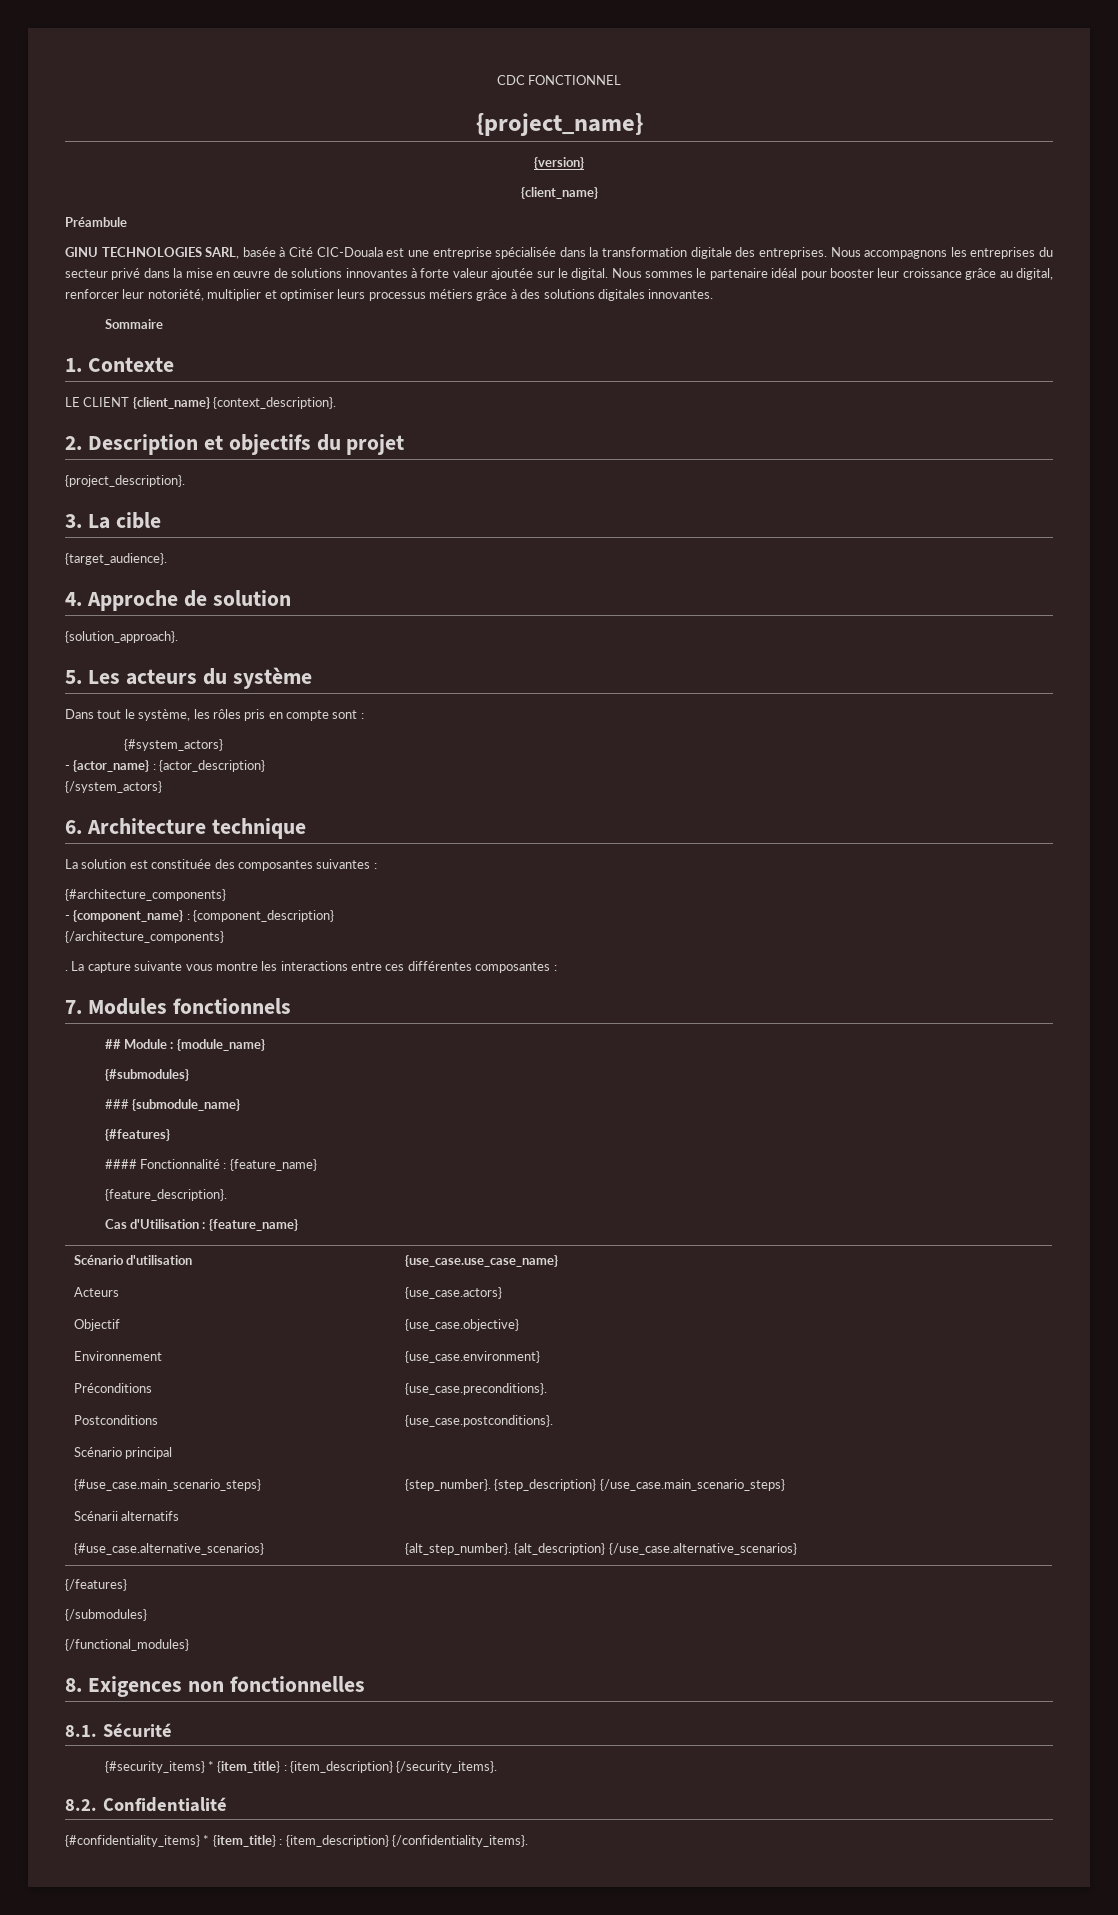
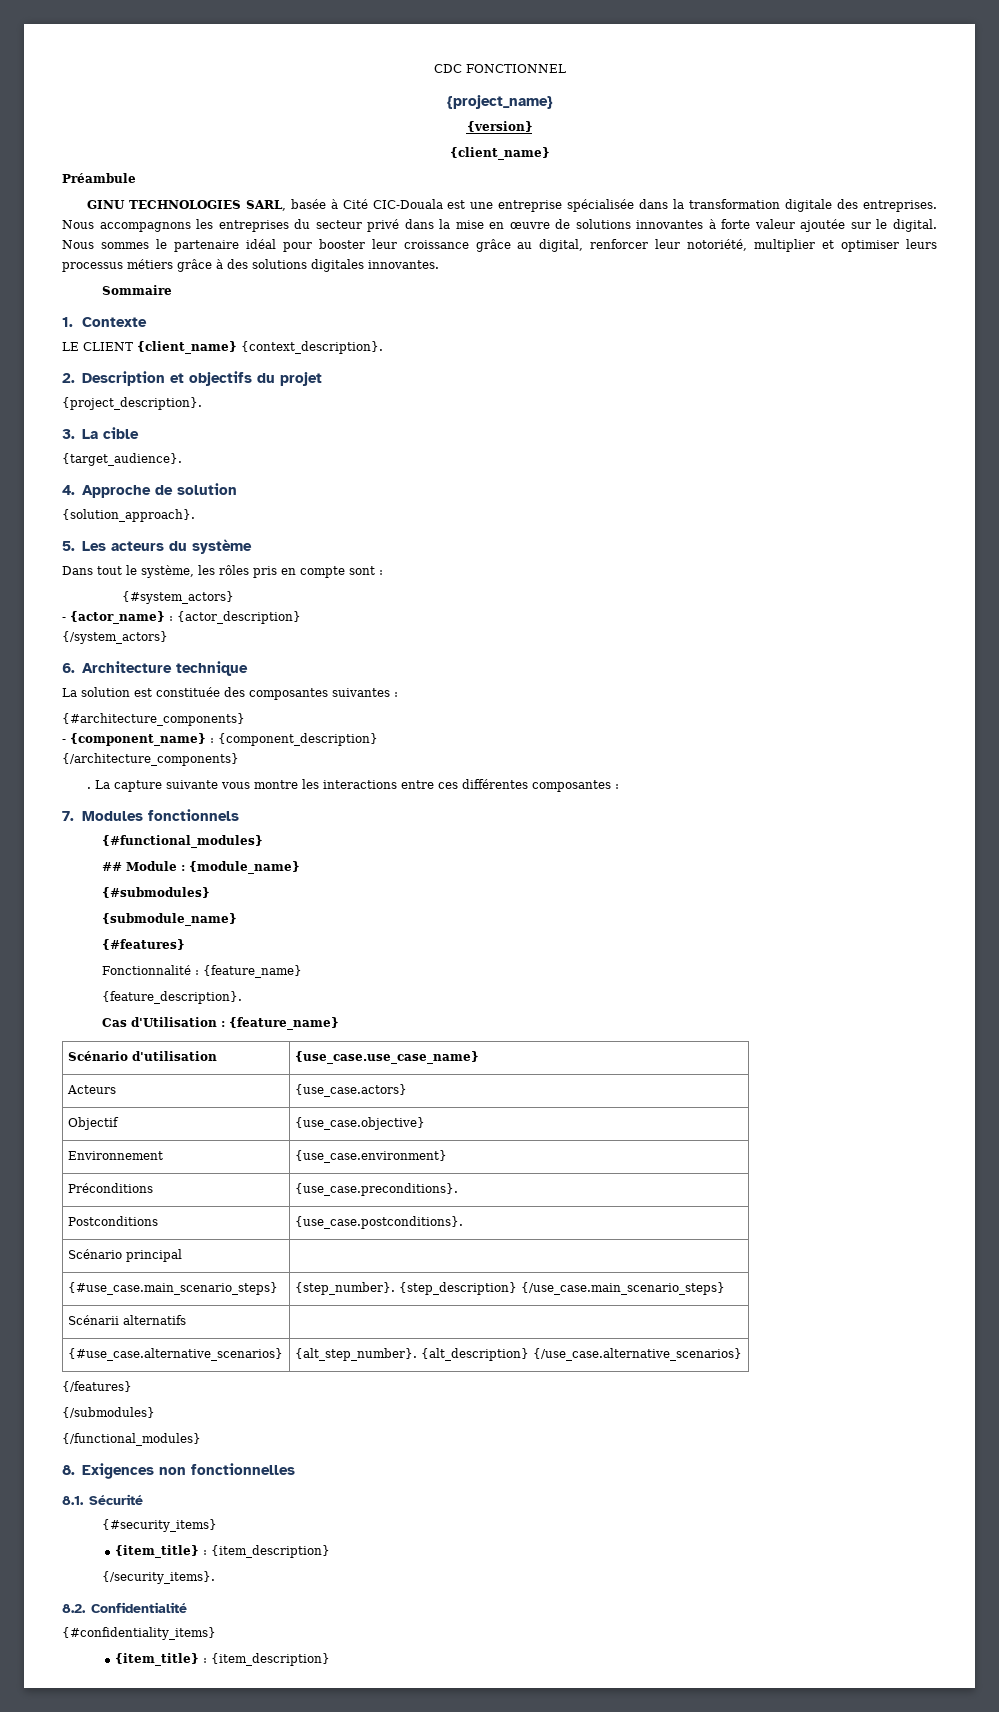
(292, 1006) none -> [102,835,264,848] // {#functional_modules}
[104,1099,129,1109] ### -> (211, 892) none
[104,1159,137,1169] #### -> (186, 944) none
[207,1761,394,1773] * {item_title} : {item_description} -> [114,1545,330,1558] // {item_title} : {item_description} //
[203,1835,528,1847] * {item_title} : {item_description} {/confidentiality_items}. -> [114,1653,330,1666] // {item_title} : {item_description}

